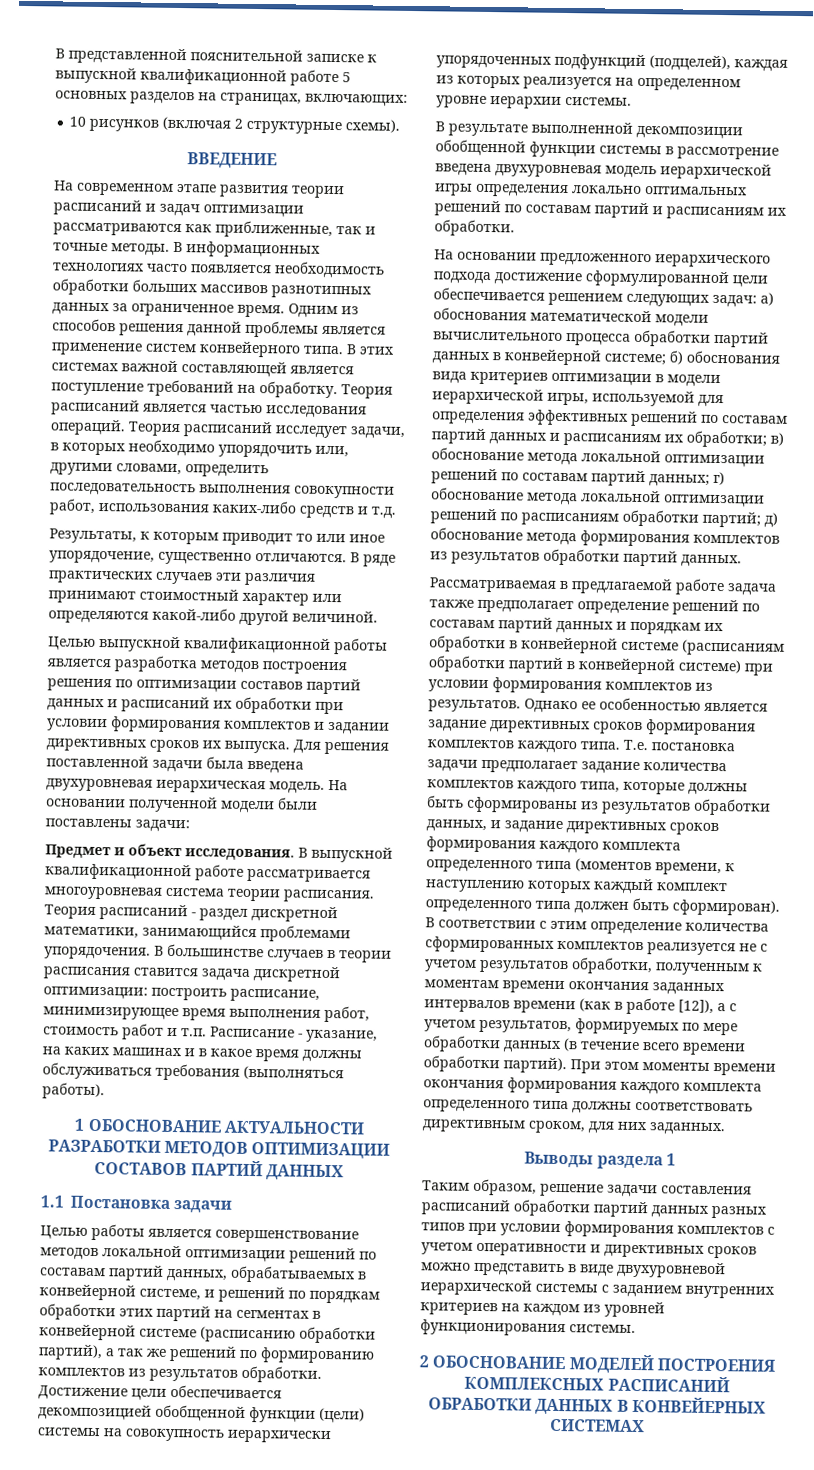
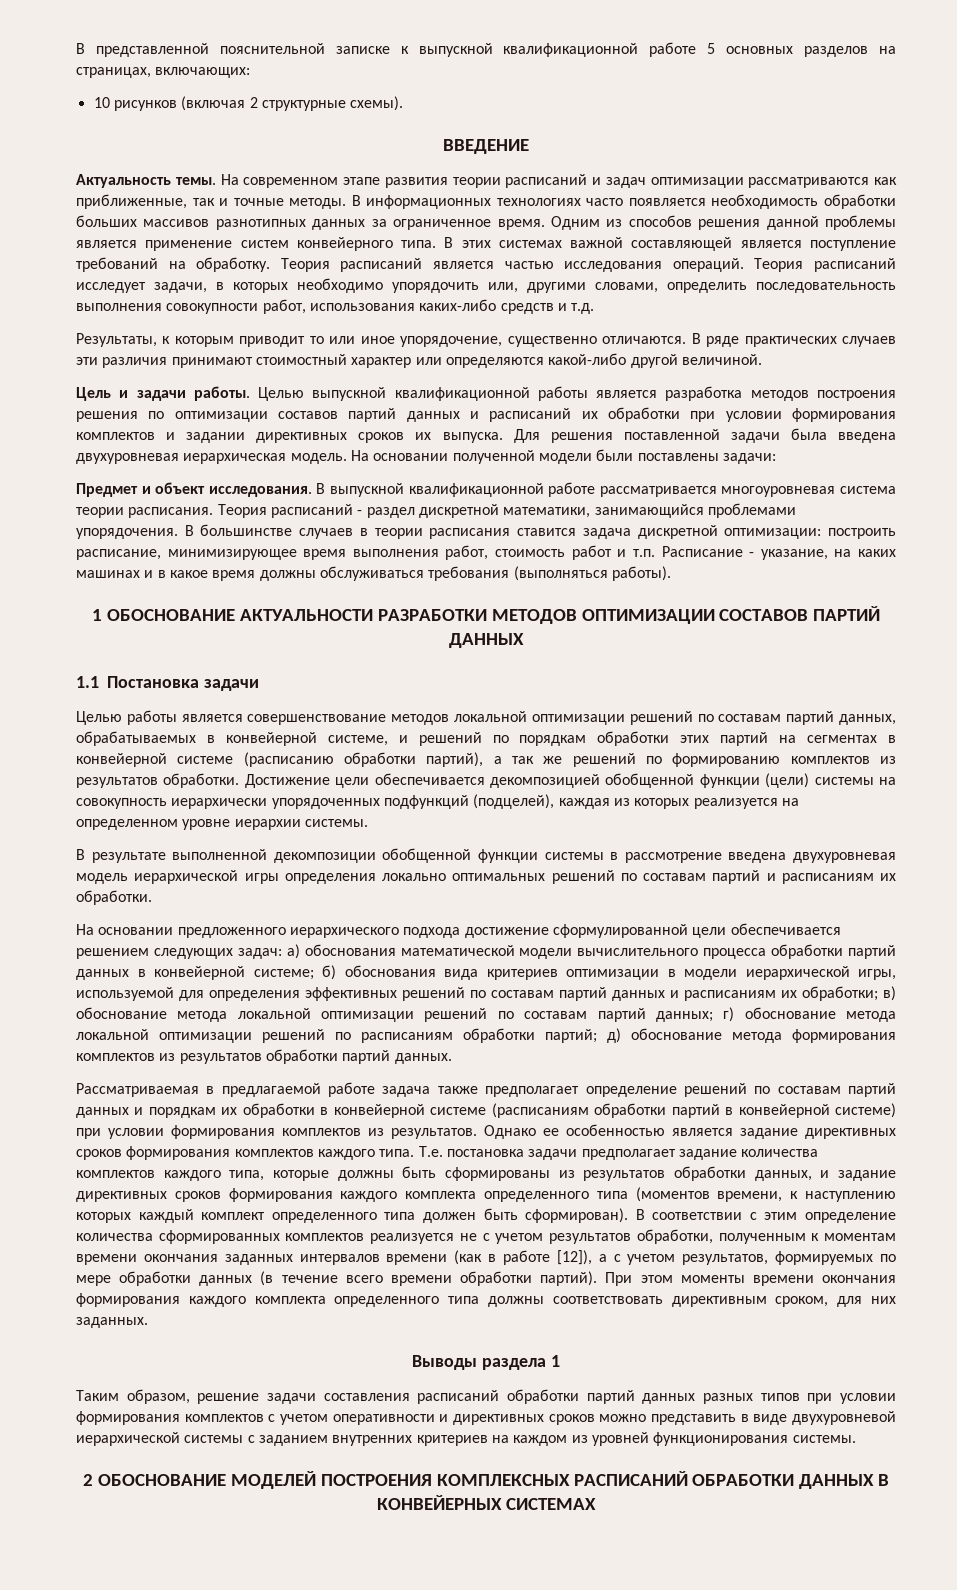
(277, 160) none -> [76,174,216,188] Актуальность темы.
(378, 616) none -> [76,386,250,401] Цель и задачи работы.

